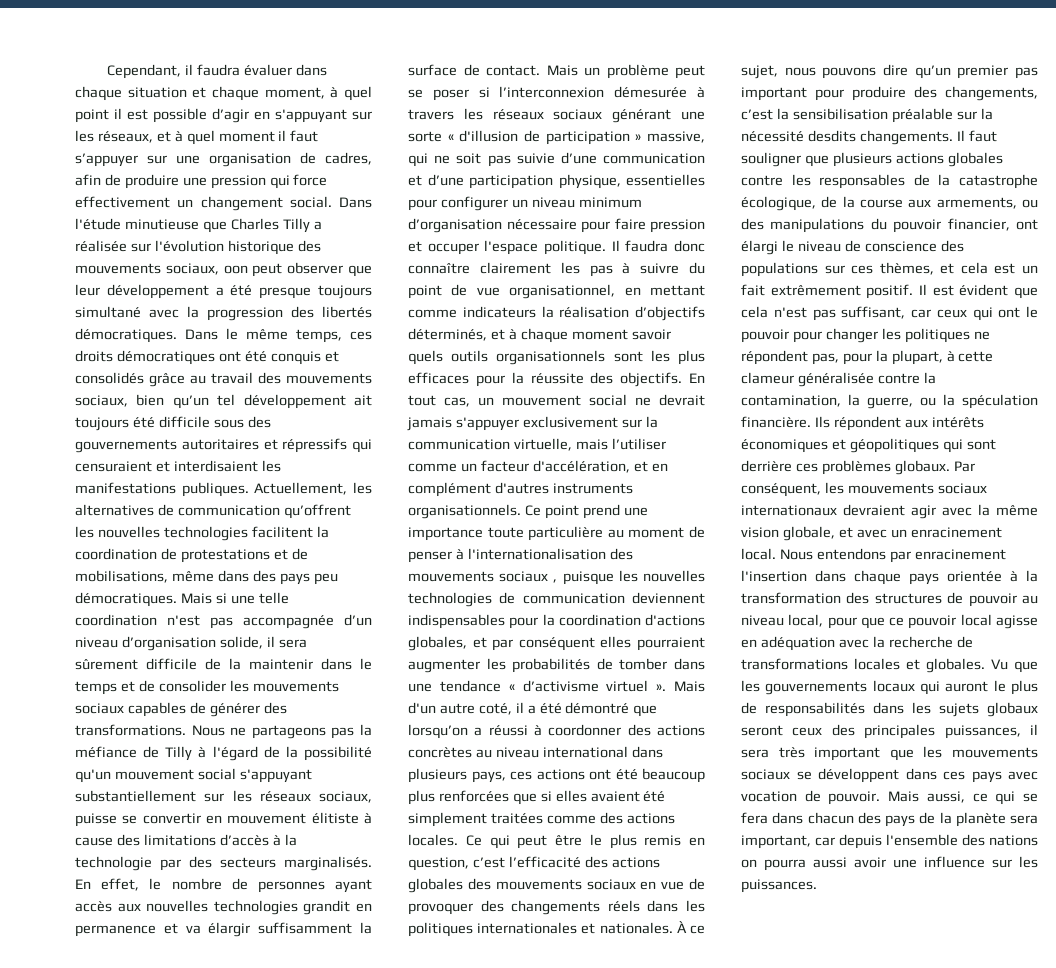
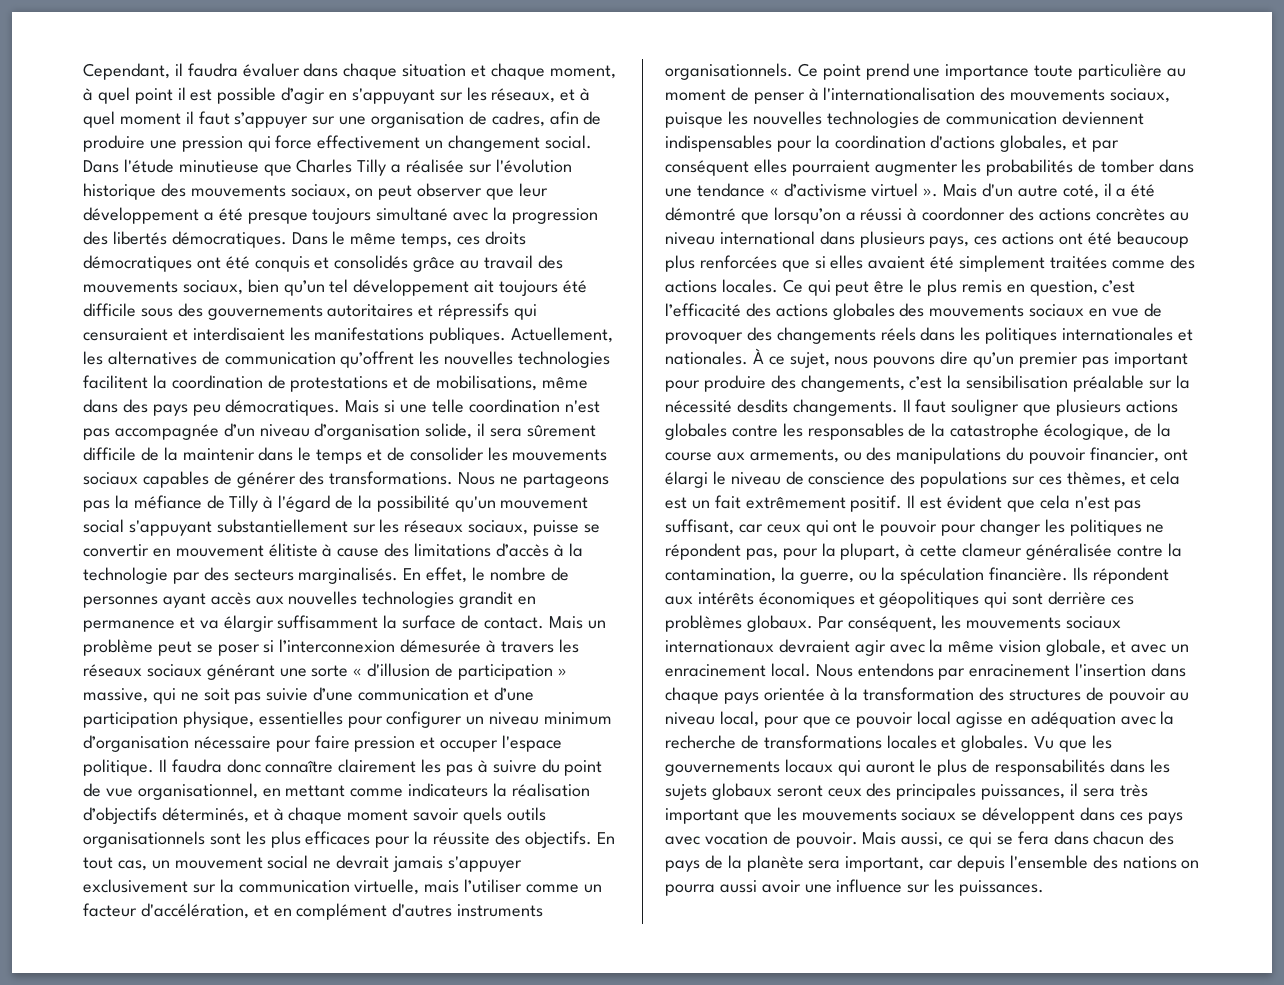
[223,265,248,274] oon -> [355,188,374,197] on
[499,571,558,583] sociaux , -> [1110,88,1171,103] sociaux,

